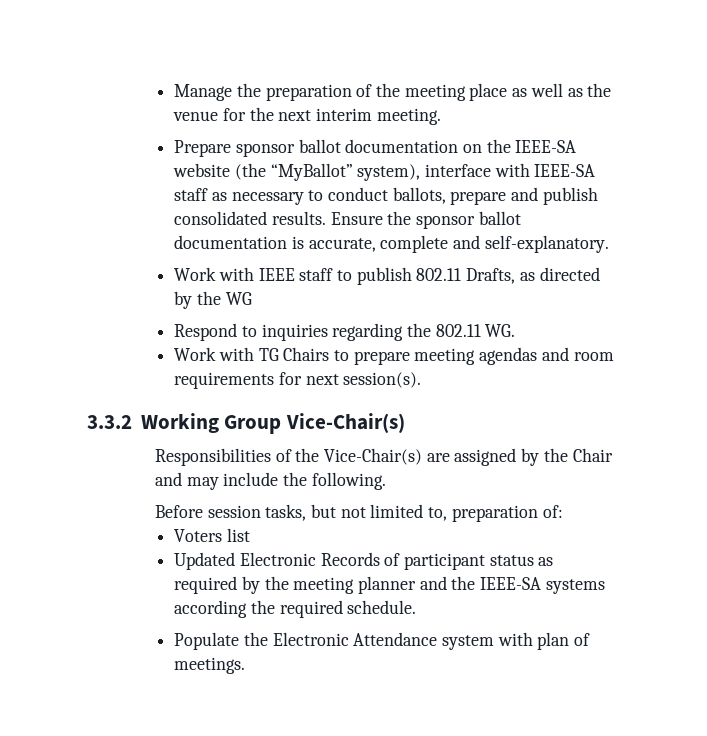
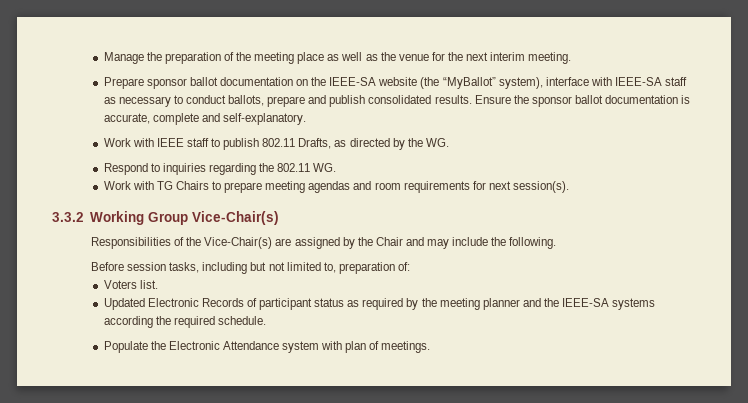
[225,292,252,305] WG -> [425,138,449,147] WG.
(307, 512) none -> [202,262,248,274] including
[226,528,250,542] list -> [139,280,158,289] list.

